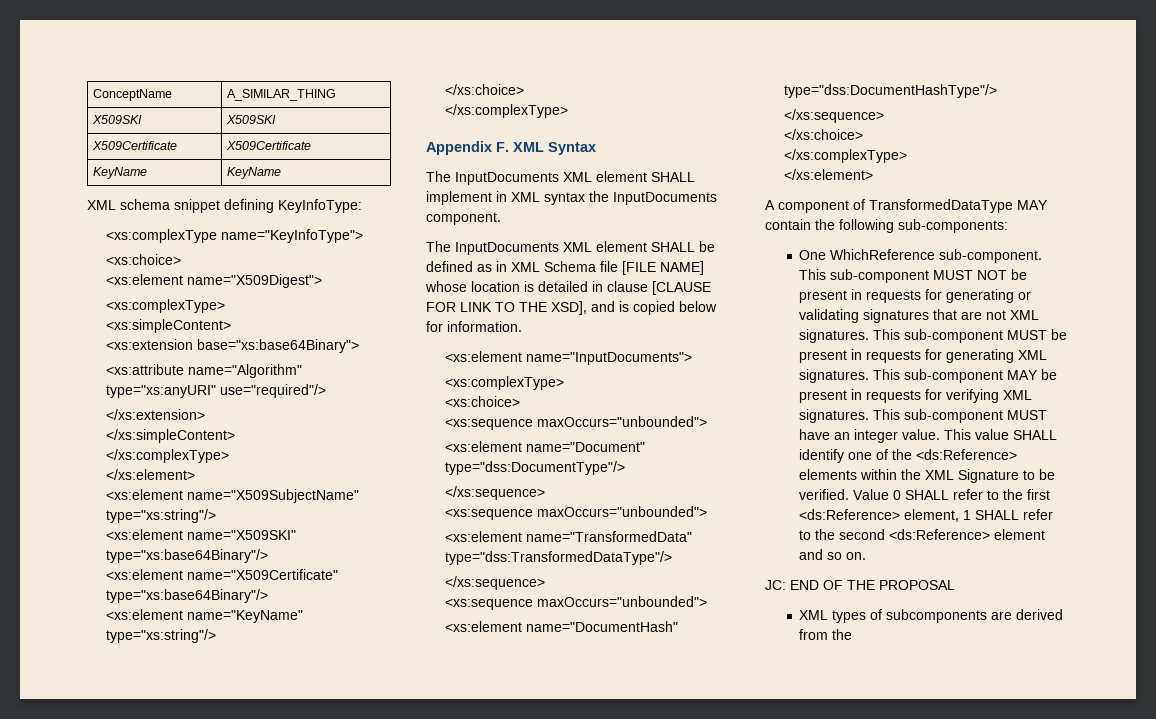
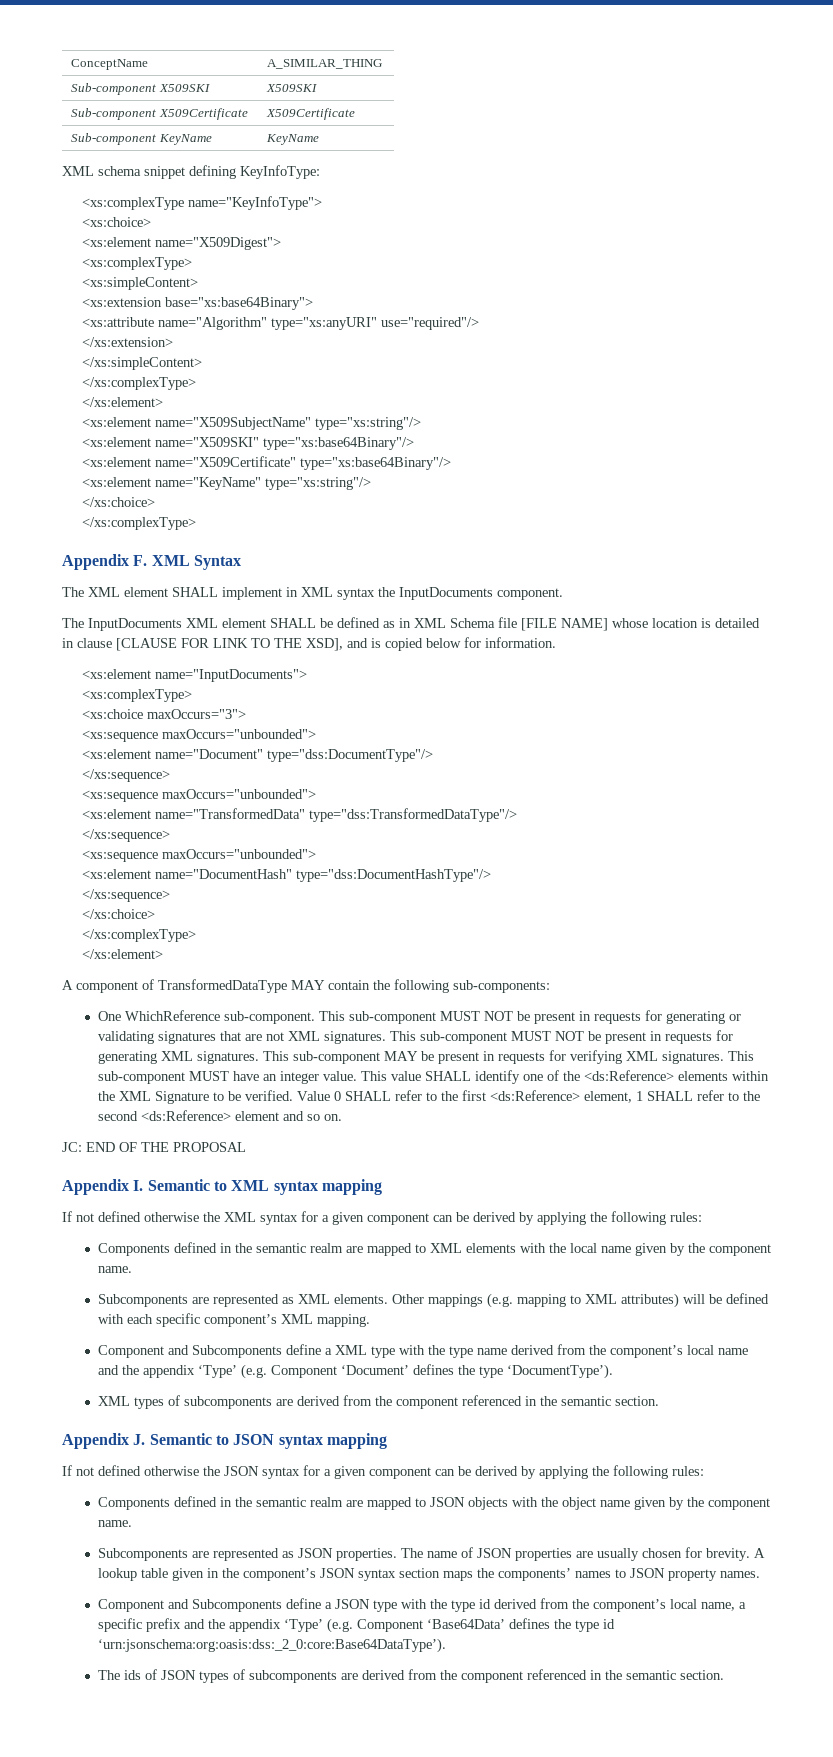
(337, 95) none -> [71,83,157,95] Sub-component
(277, 119) none -> [71,108,157,120] Sub-component
(312, 145) none -> [71,133,157,145] Sub-component
[455,172,559,185] InputDocuments -> (84, 592) none
[445,396,521,407] <xs:choice> -> [81,709,246,719] <xs:choice maxOccurs="3">
(1048, 335) none -> [554,1031,584,1041] NOT
(955, 585) none -> [62,1179,382,1195] [62,1211,702,1225] [97,1242,771,1256] [97,1266,132,1273] [97,1293,769,1308] [97,1313,370,1327] [97,1344,748,1358] [97,1364,613,1379] // Appendix I. Semantic to XML syntax mapping // If not defined otherwise the XML syntax for a given component can be derived by applying the following rules: // Components defined in the semantic realm are mapped to XML elements with the local name given by the component name. // Subcomponents are represented as XML elements. Other mappings (e.g. mapping to XML attributes) will be defined with each specific component’s XML mapping. // Component and Subcomponents define a XML type with the type name derived from the component’s local name and the appendix ‘Type’ (e.g. Component ‘Document’ defines the type ‘DocumentType’).
(853, 634) none -> [395,1395,659,1409] [62,1433,387,1449] [62,1465,704,1479] [97,1496,770,1510] [97,1520,132,1527] [97,1547,765,1561] [97,1568,760,1581] [97,1598,746,1612] [97,1618,615,1633] [97,1638,446,1653] [97,1669,724,1683] component referenced in the semantic section. // Appendix J. Semantic to JSON syntax mapping // If not defined otherwise the JSON syntax for a given component can be derived by applying the following rules: // Components defined in the semantic realm are mapped to JSON objects with the object name given by the component name. // Subcomponents are represented as JSON properties. The name of JSON properties are usually chosen for brevity. A lookup table given in the component’s JSON syntax section maps the components’ names to JSON property names. // Component and Subcomponents define a JSON type with the type id derived from the component’s local name, a specific prefix and the appendix ‘Type’ (e.g. Component ‘Base64Data’ defines the type id ‘urn:jsonschema:org:oasis:dss:_2_0:core:Base64DataType’). // The ids of JSON types of subcomponents are derived from the component referenced in the semantic section.

